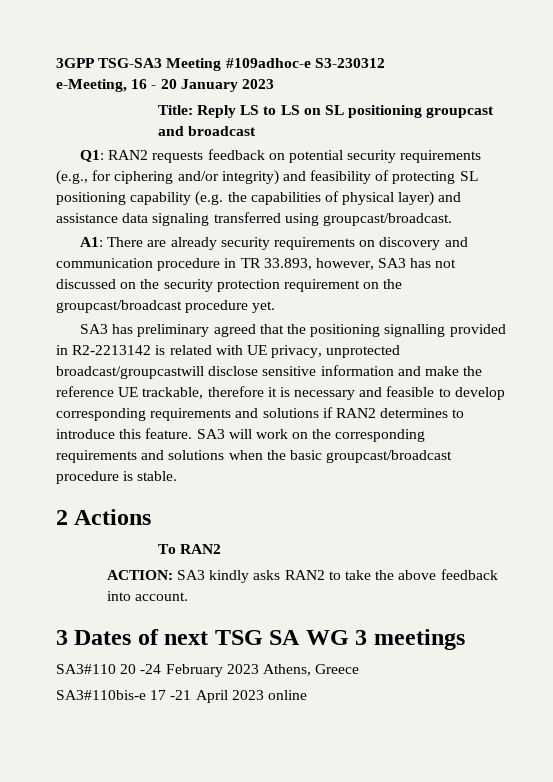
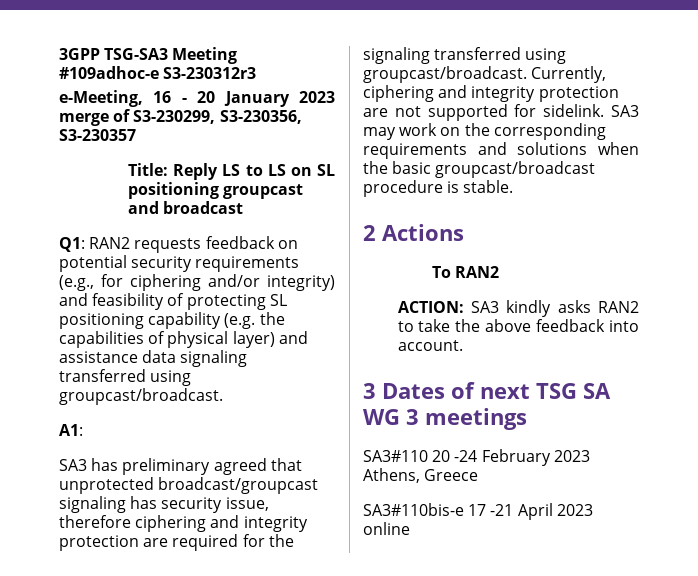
[314,58,385,68] S3‑230312 -> [163,67,257,79] S3‑230312r3
(274, 84) none -> [59,109,302,126] [59,129,136,141] merge of S3-230299, S3-230356, S3-230357
[107,237,468,250] [56,258,457,271] [56,279,403,292] [56,300,276,313] There are already security requirements on discovery and communication procedure in TR 33.893, however, SA3 has not discussed on the security protection requirement on the groupcast/broadcast procedure yet. -> (83, 430) none
[287,324,506,337] [56,345,401,358] [56,365,483,379] [56,386,505,400] [56,407,465,421] [56,428,252,439] the positioning signalling provided in R2-2213142 is related with UE privacy, unprotected broadcast/groupcastwill disclose sensitive information and make the reference UE trackable, therefore it is necessary and feasible to develop corresponding requirements and solutions if RAN2 determines to introduce this feature. SA3 will -> [59,477,319,494] [59,496,269,513] [59,515,308,532] [59,534,294,551] [363,47,567,64] [363,66,607,83] [363,85,619,102] [363,104,639,121] [363,127,396,140] unprotected broadcast/groupcast signaling has security issue, therefore ciphering and integrity protection are required for the signaling transferred using groupcast/broadcast. Currently, ciphering and integrity protection are not supported for sidelink. SA3 may

